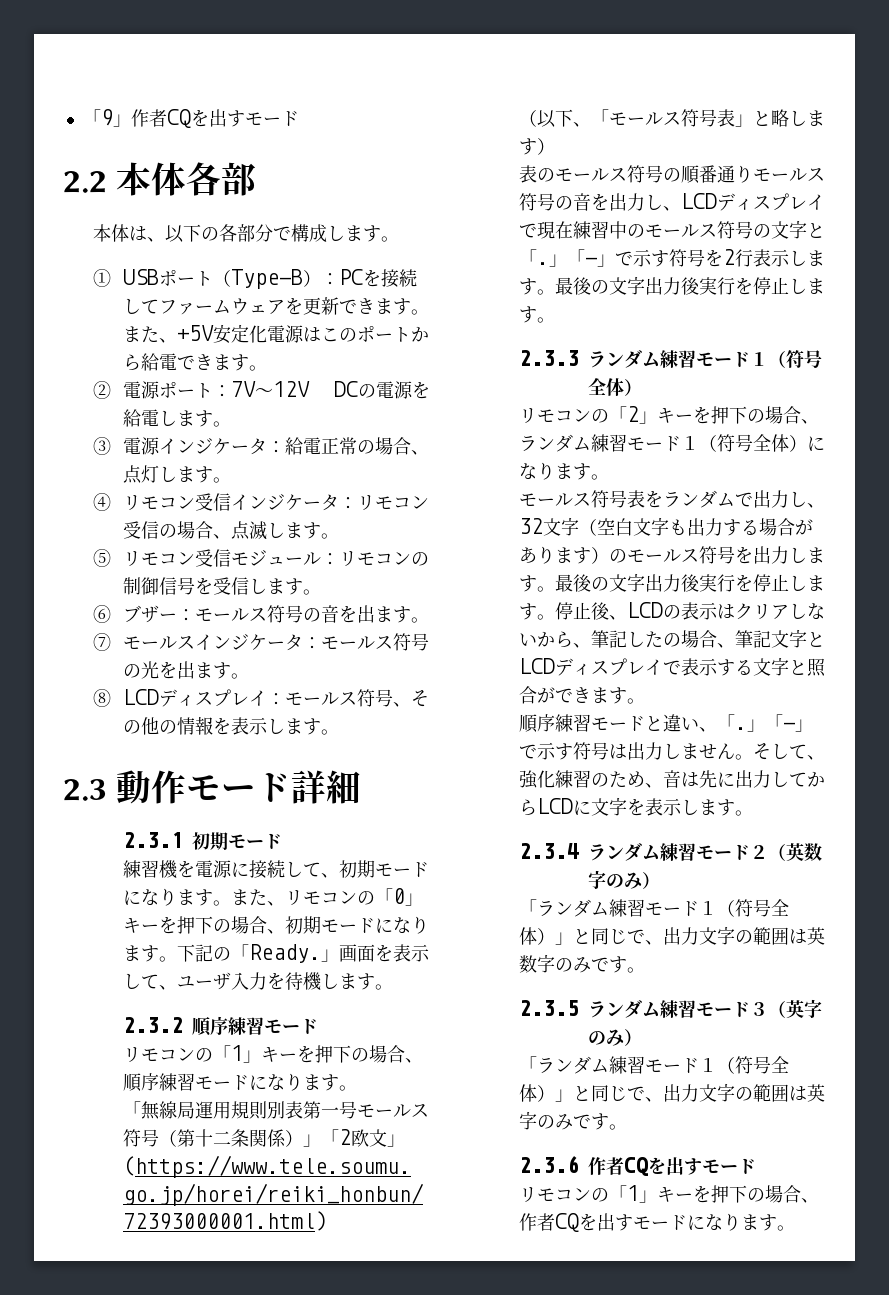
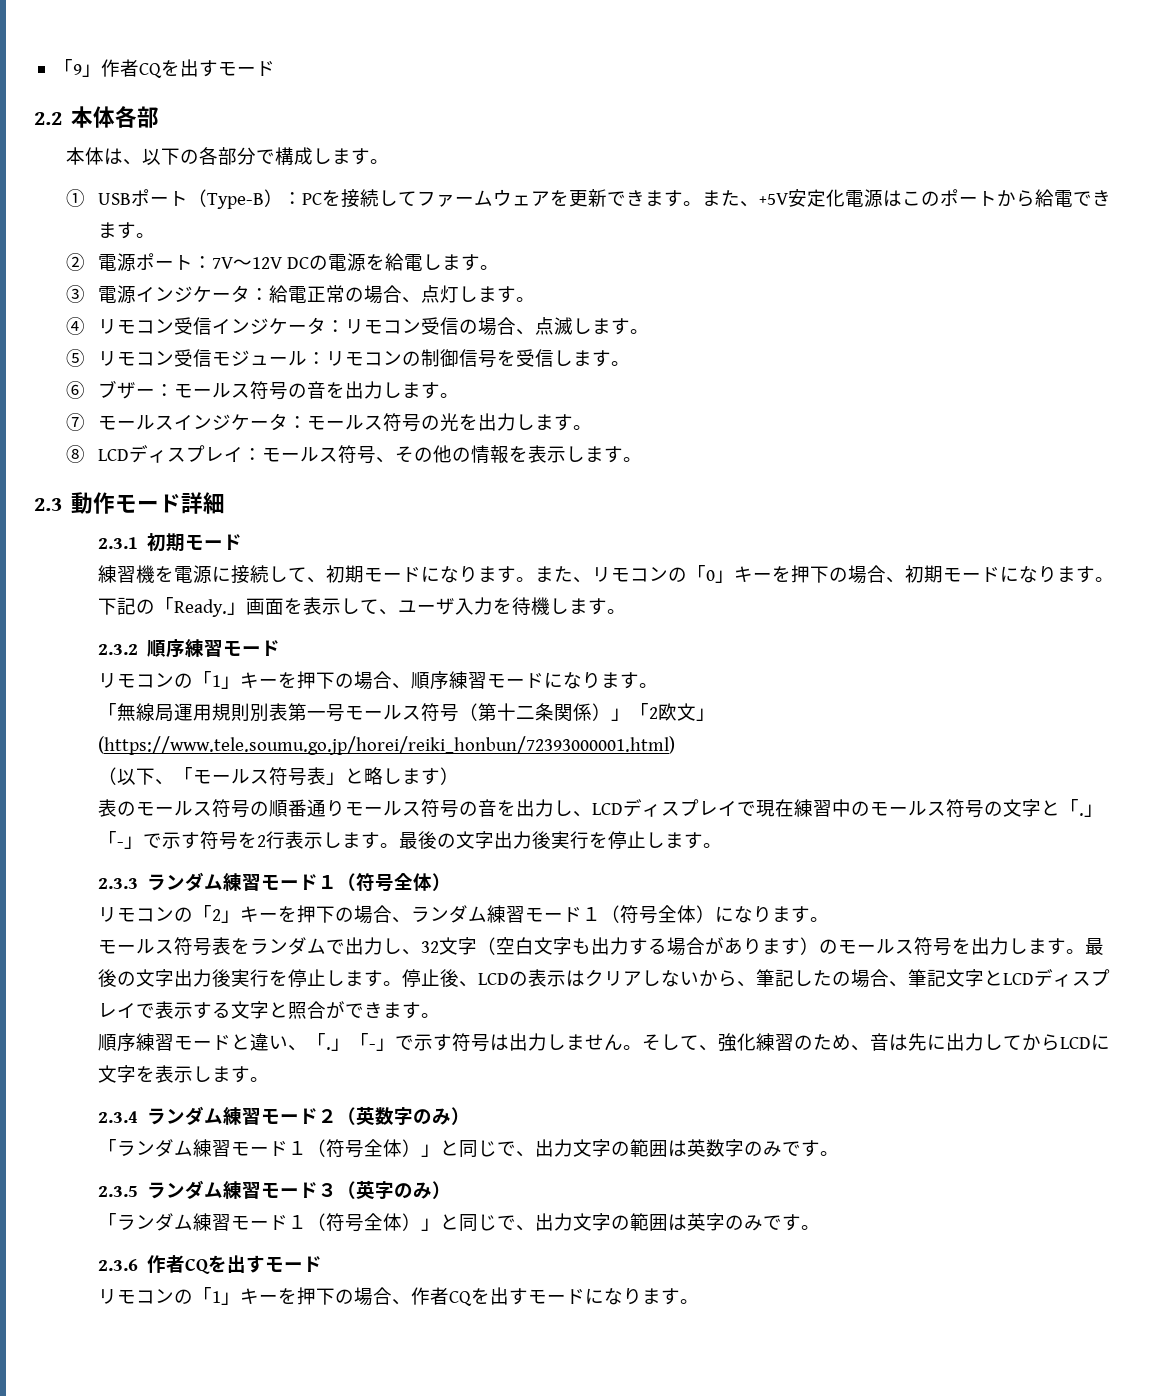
(376, 614) none -> [363,381,402,399] 力し
(196, 670) none -> [496,413,535,431] 力し

